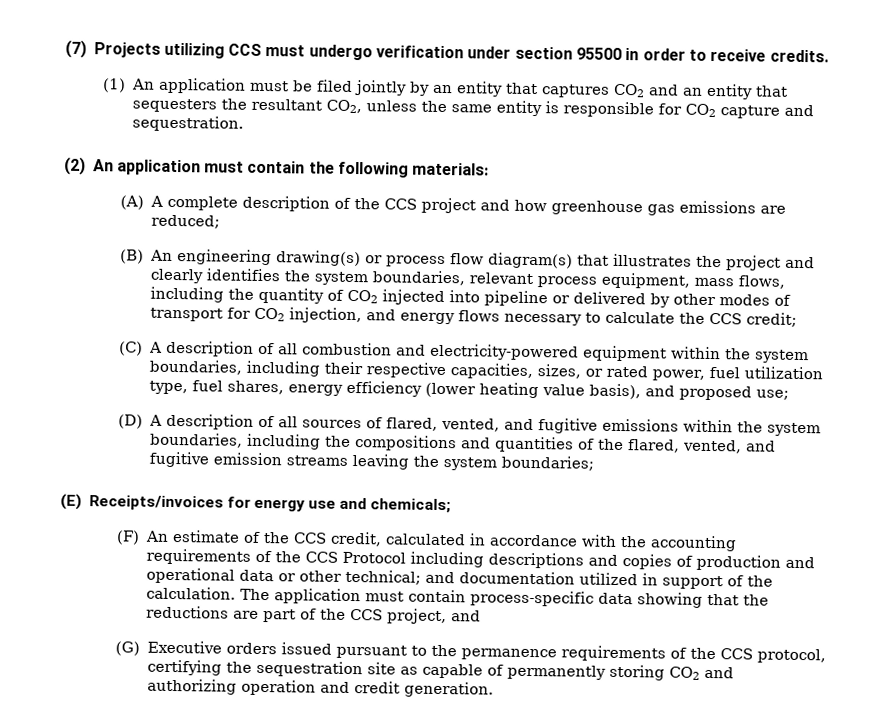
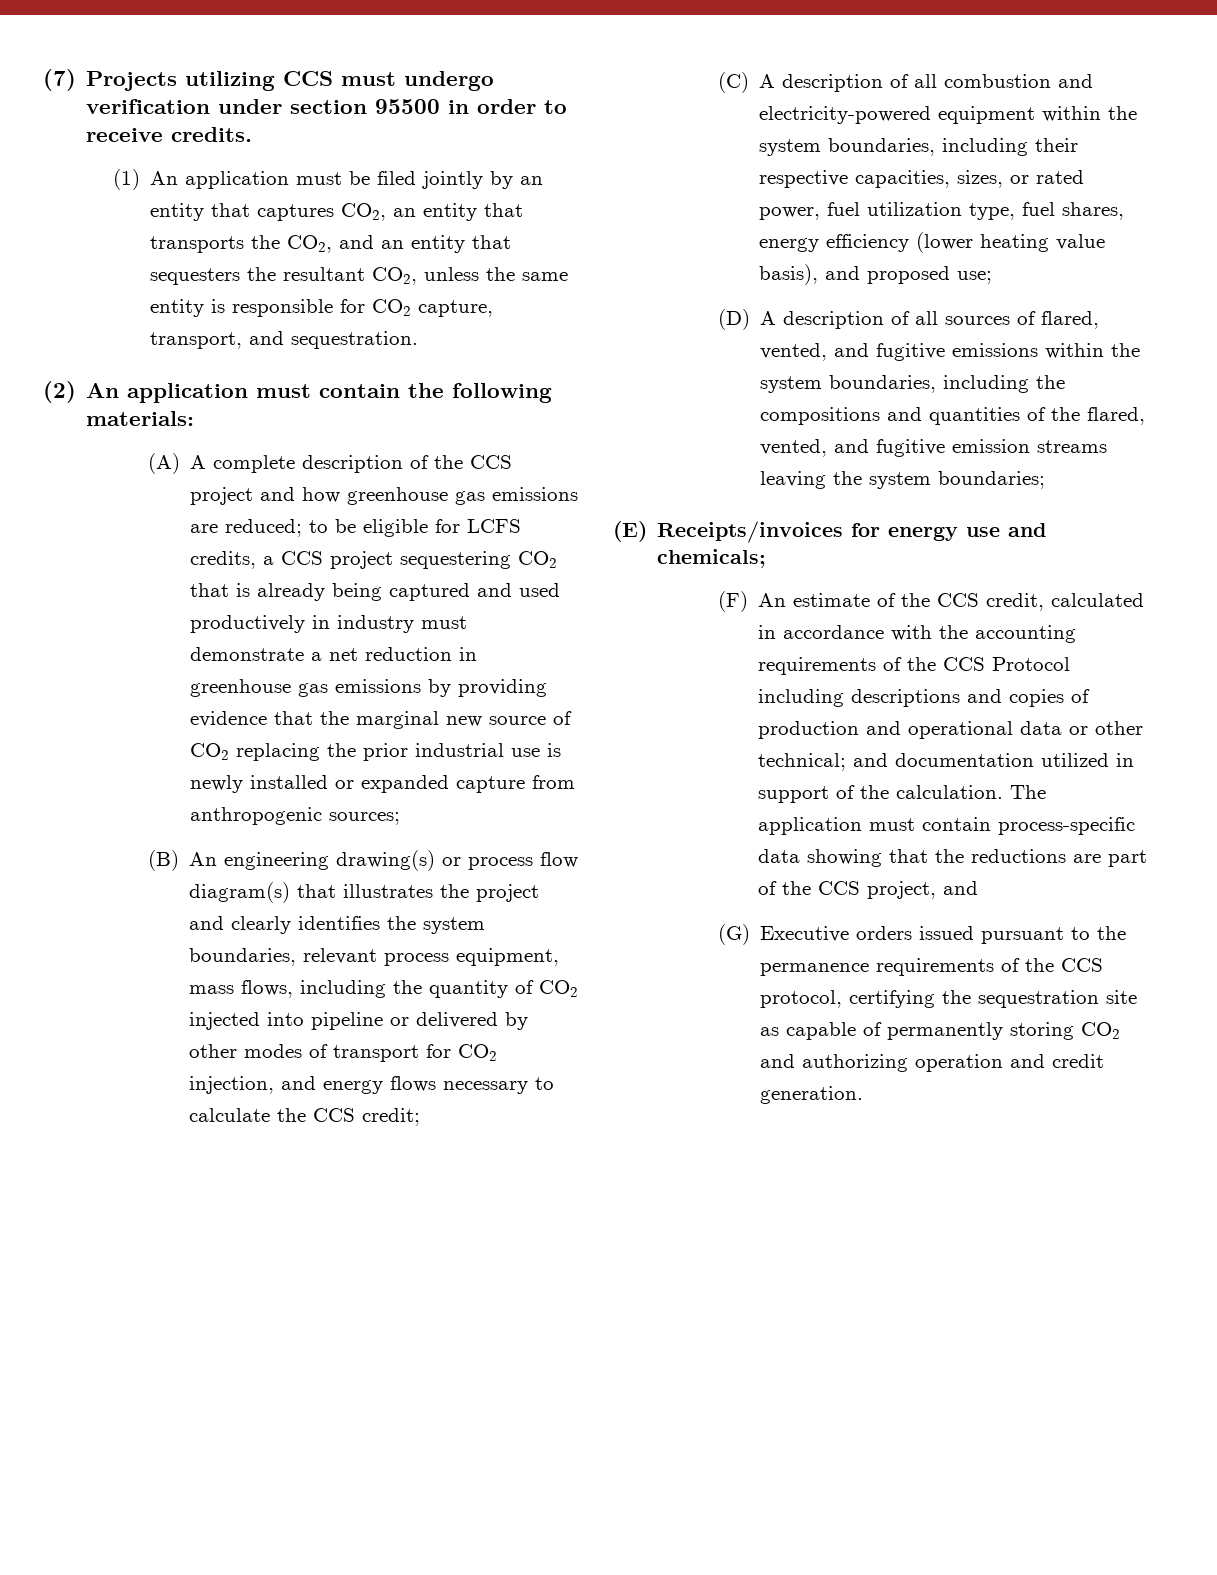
[612,83,645,98] CO2 -> [341,203,524,221] [150,235,333,253] CO2, an entity that transports the CO2,
[719,105,780,119] capture -> [418,300,494,317] [150,332,243,349] capture, transport,
(220, 221) none -> [309,519,522,537] [190,551,558,569] [190,583,561,601] [190,615,468,633] [190,647,478,661] [190,679,548,697] [190,711,573,729] [190,743,562,761] [190,775,576,793] [190,807,401,825] to be eligible for LCFS credits, a CCS project sequestering CO2 that is already being captured and used productively in industry must demonstrate a net reduction in greenhouse gas emissions by providing evidence that the marginal new source of CO2 replacing the prior industrial use is newly installed or expanded capture from anthropogenic sources;

